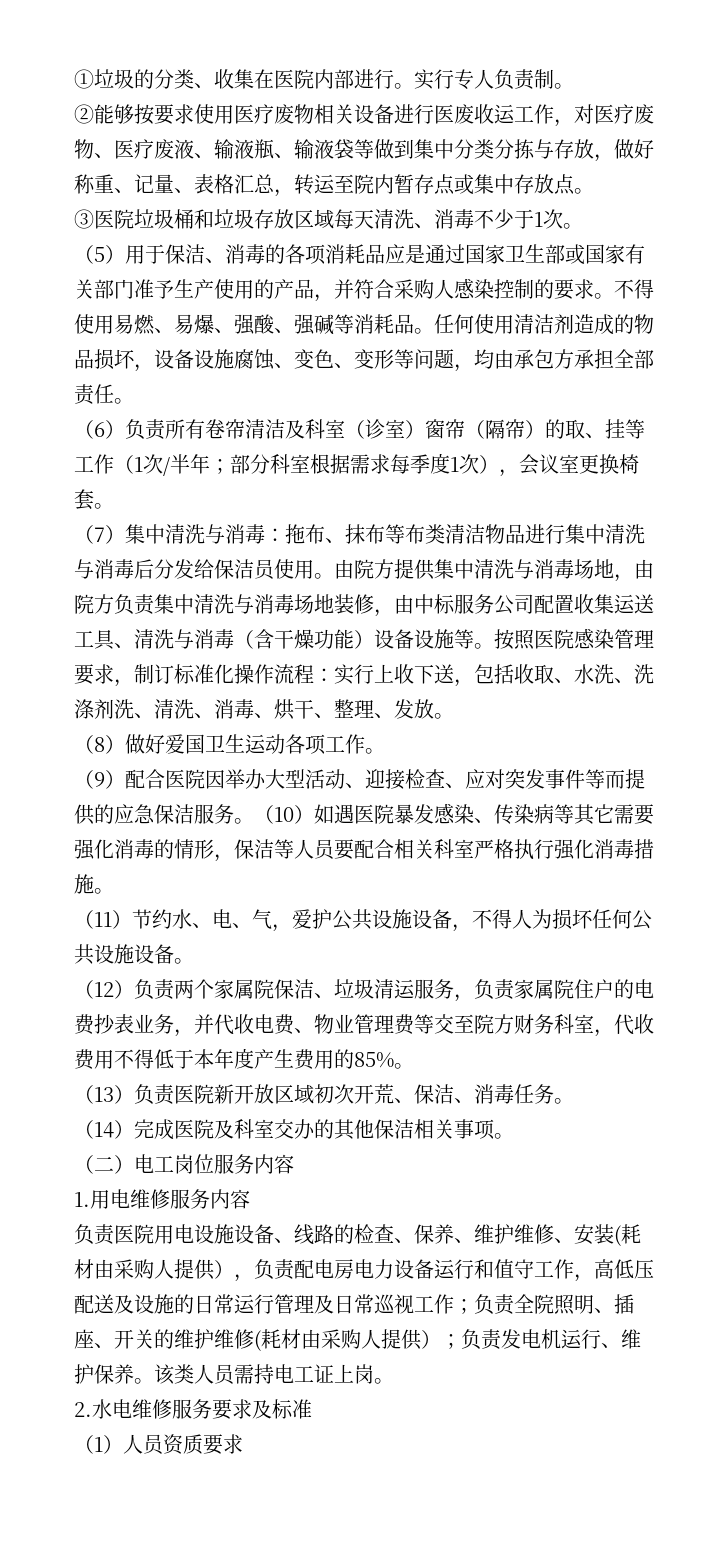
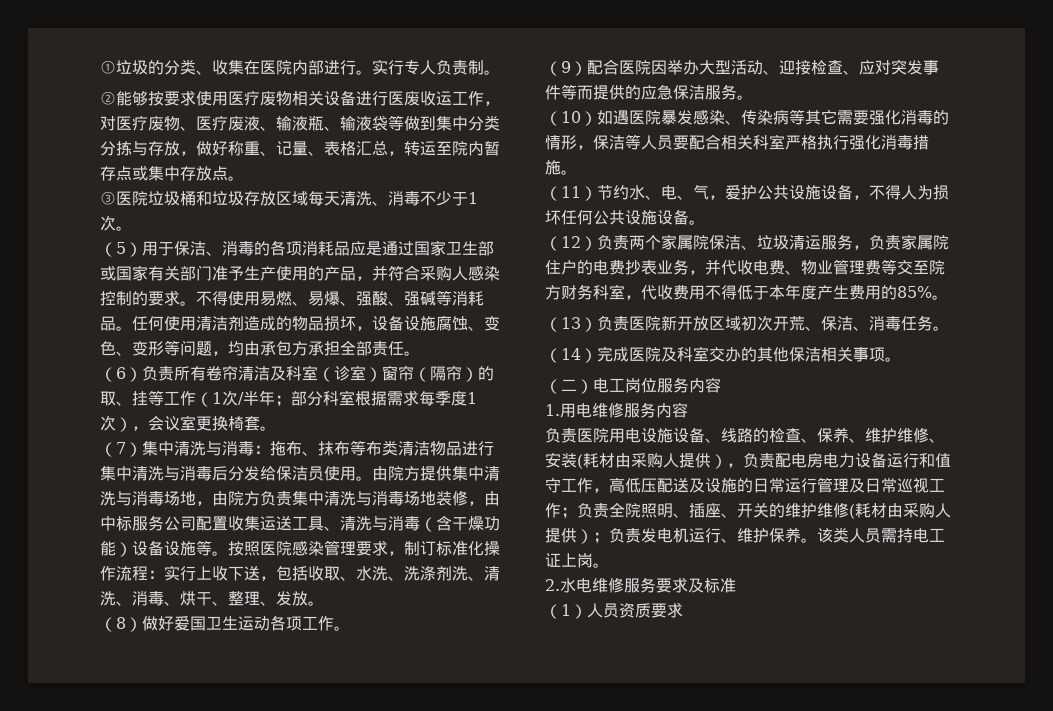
(254, 821) none -> (753, 97) //

